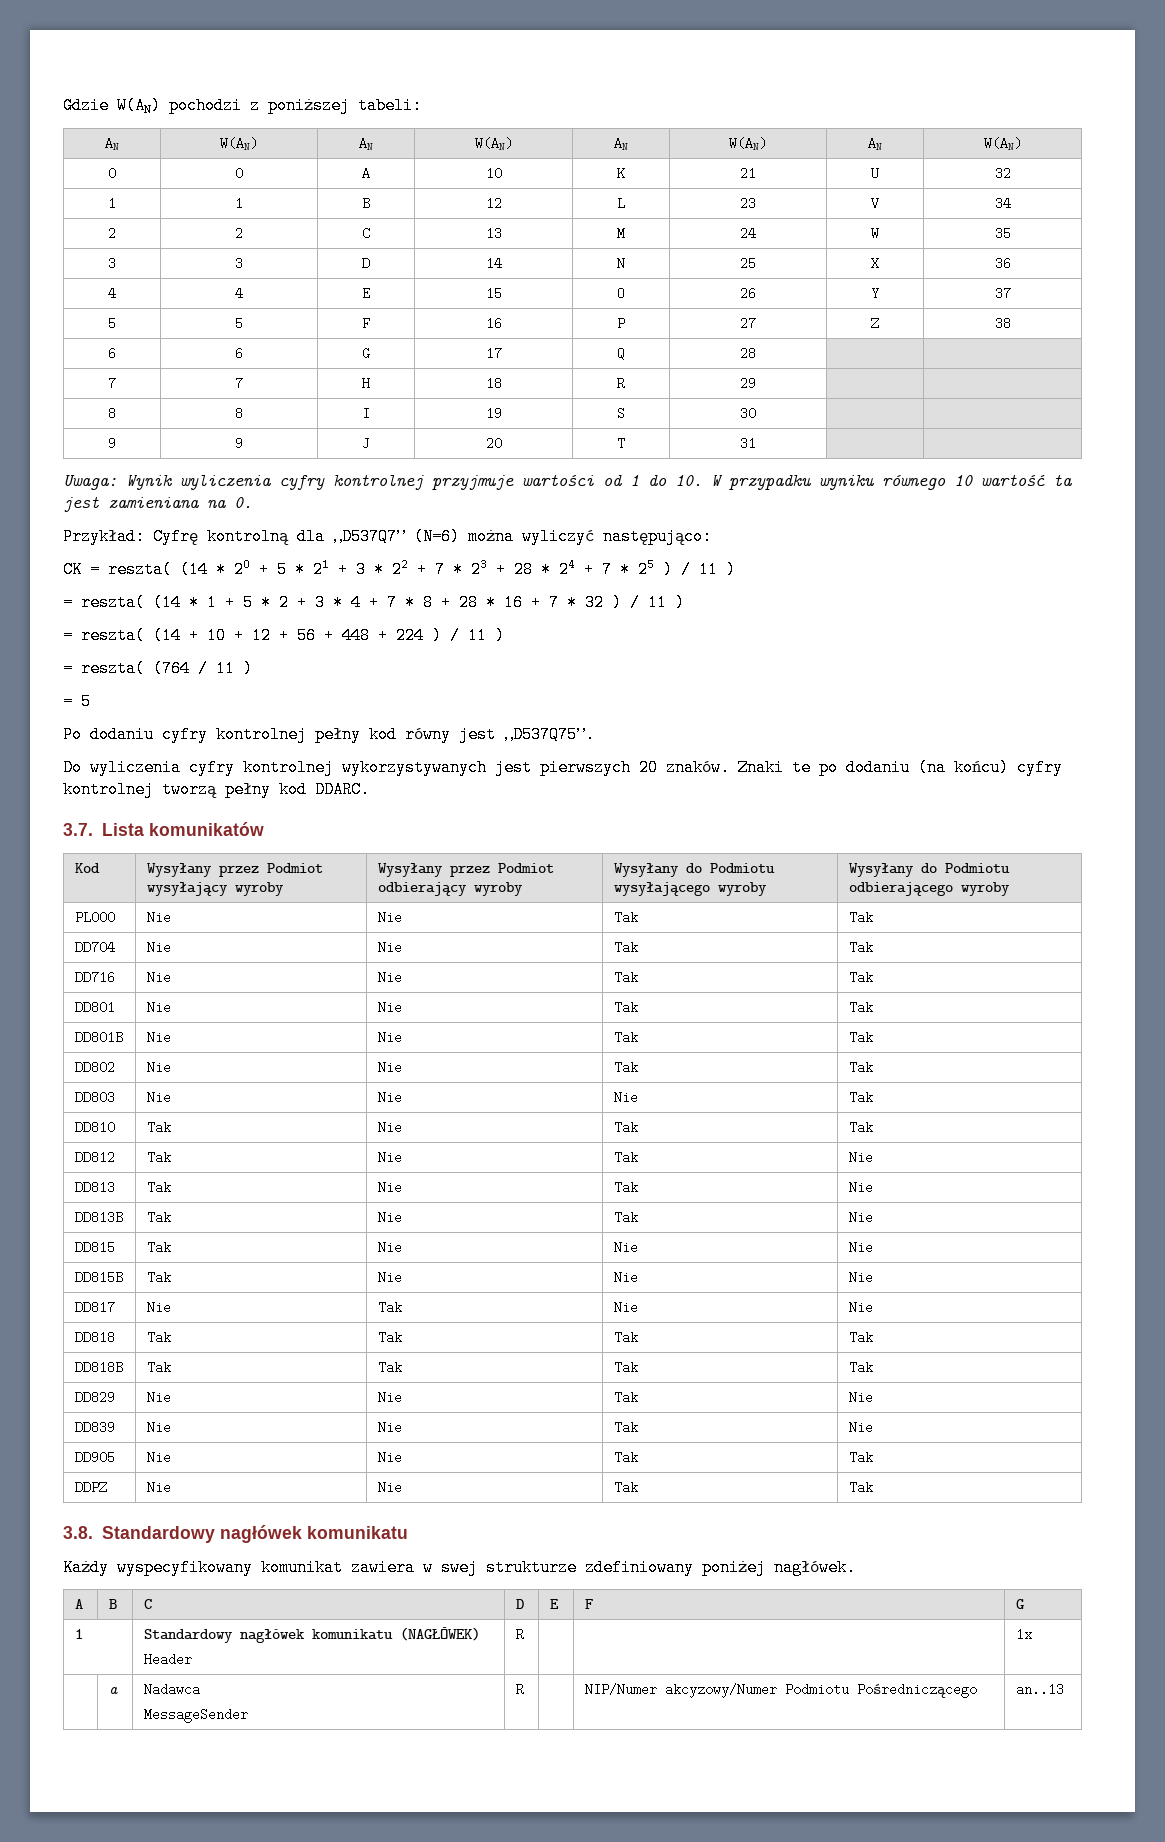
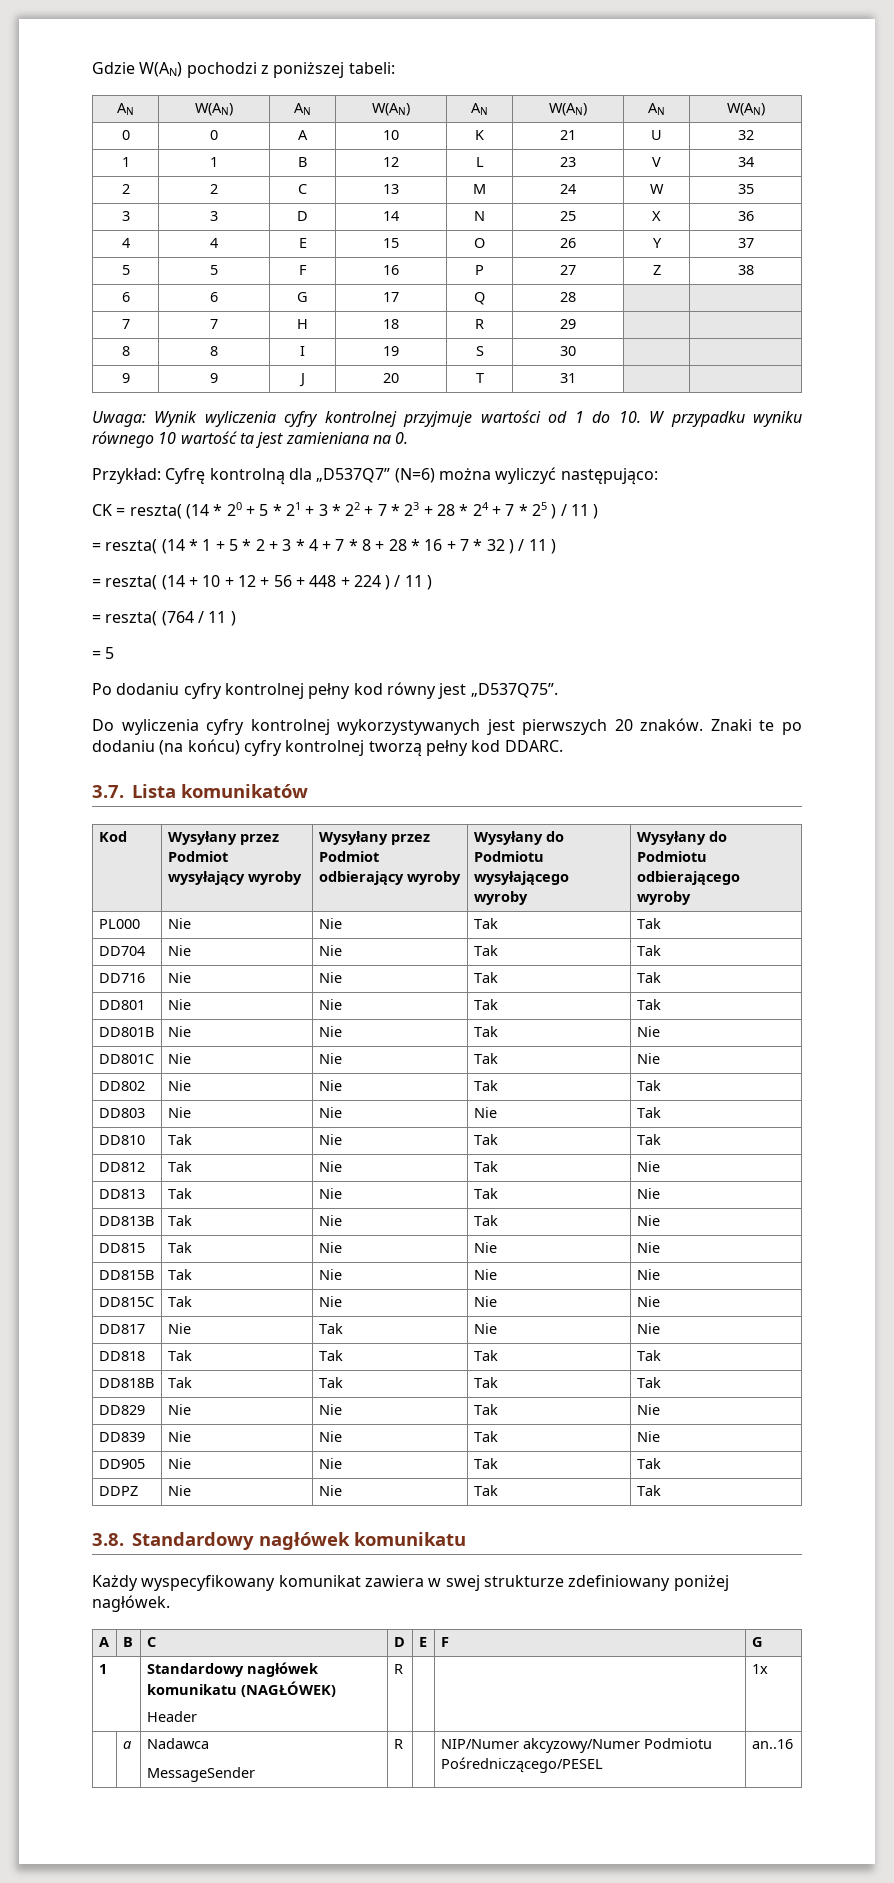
[848,1031,873,1044] | Tak -> [636,1026,660,1037] [98,1054,154,1064] [167,1053,191,1064] [318,1053,342,1064] [473,1053,498,1064] [636,1053,660,1064] | Nie // DD801C | Nie | Nie | Tak | Nie
(873, 1277) none -> [98,1297,154,1307] [167,1296,192,1307] [318,1296,342,1307] [473,1296,497,1307] [636,1296,660,1307] // DD815C | Tak | Nie | Nie | Nie
[856,1683,977,1698] [1015,1683,1064,1696] Pośredniczącego | an..13 -> [440,1757,603,1773] [751,1739,793,1749] Pośredniczącego/PESEL | an..16

